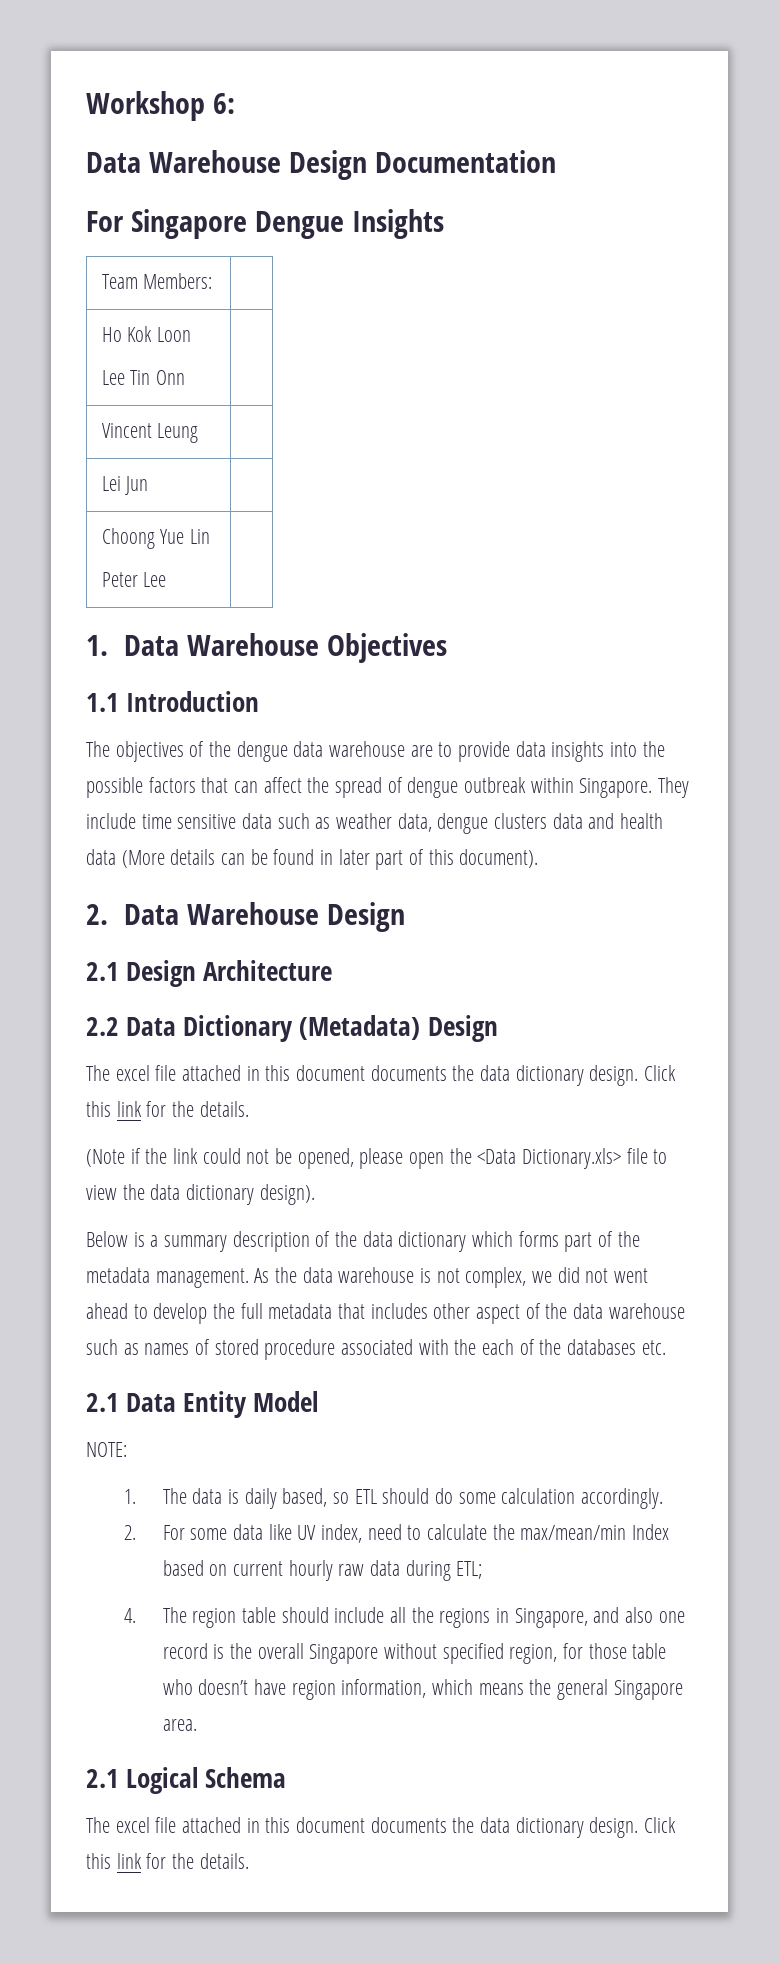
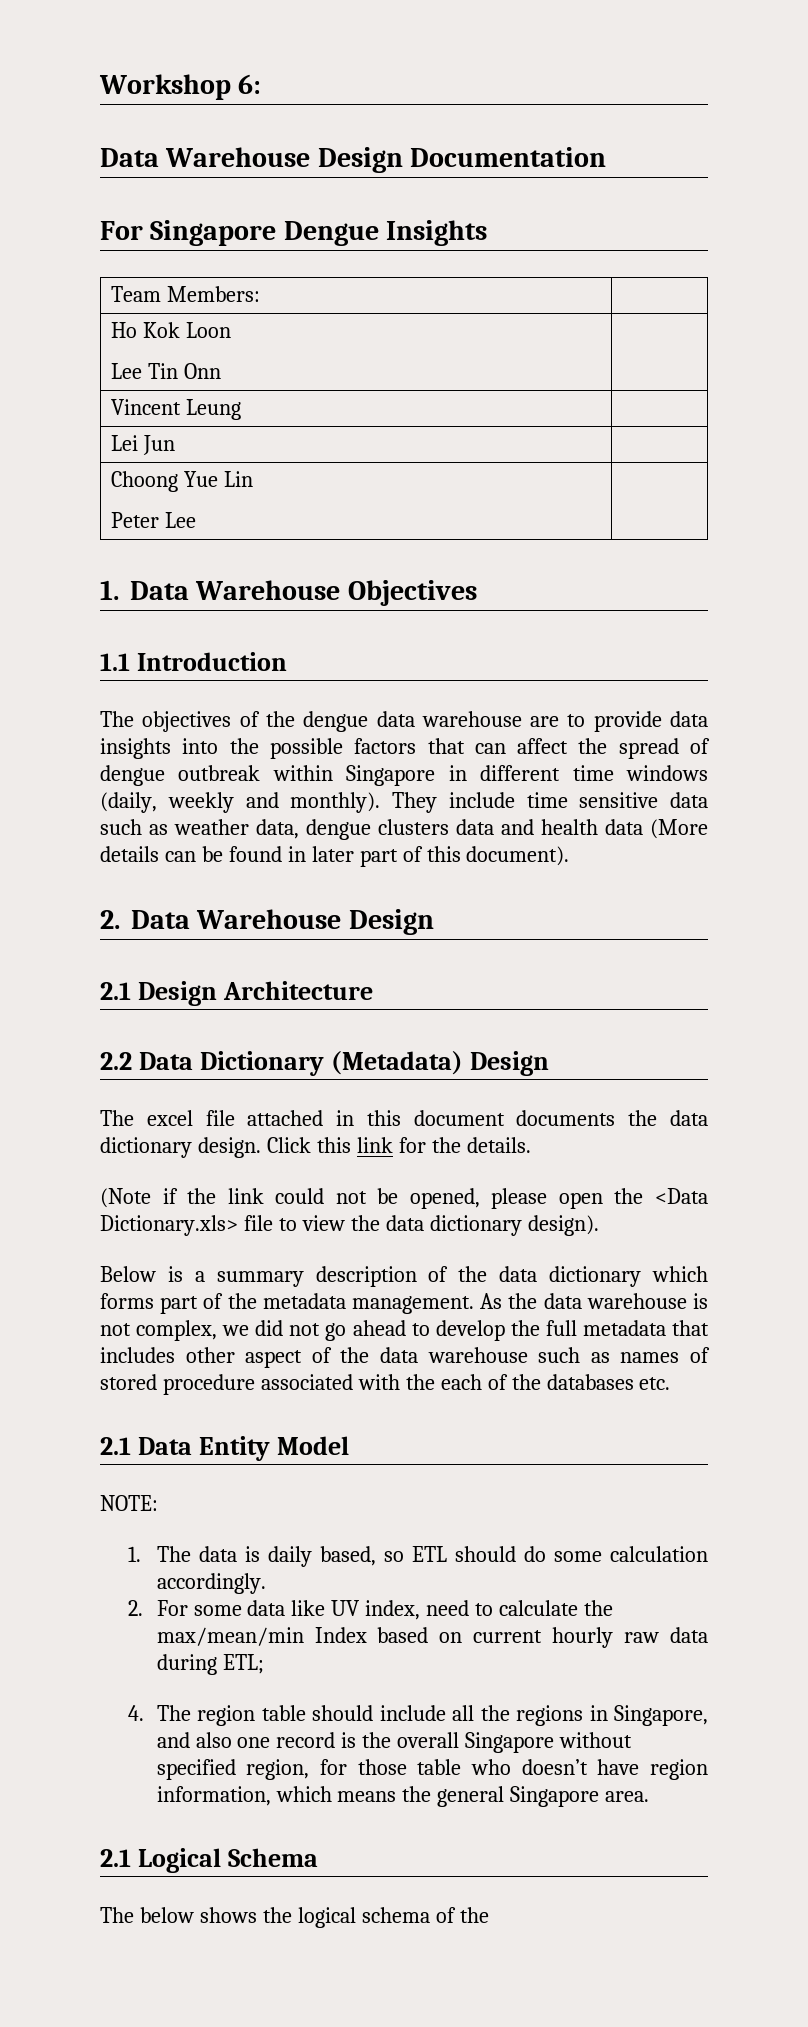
[579,778,653,798] Singapore. -> [346,765,708,786] [100,792,381,813] Singapore in different time windows (daily, weekly and monthly).
[614,1268,649,1283] went -> [325,1323,347,1341] go
[115,1817,677,1838] [86,1853,249,1869] excel file attached in this document documents the data dictionary design. Click this link for the details. -> [139,1907,489,1928] below shows the logical schema of the

